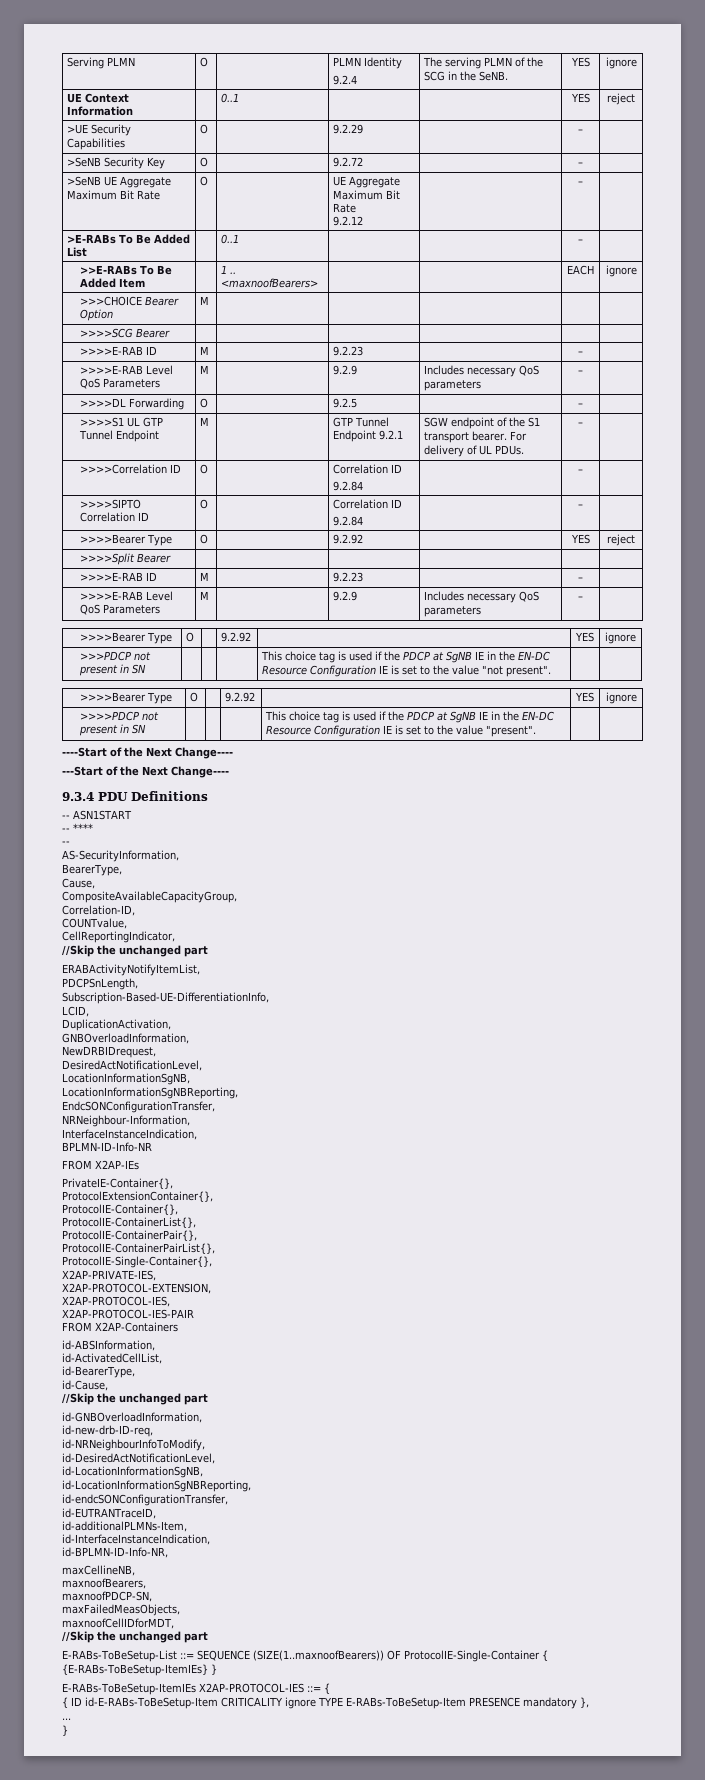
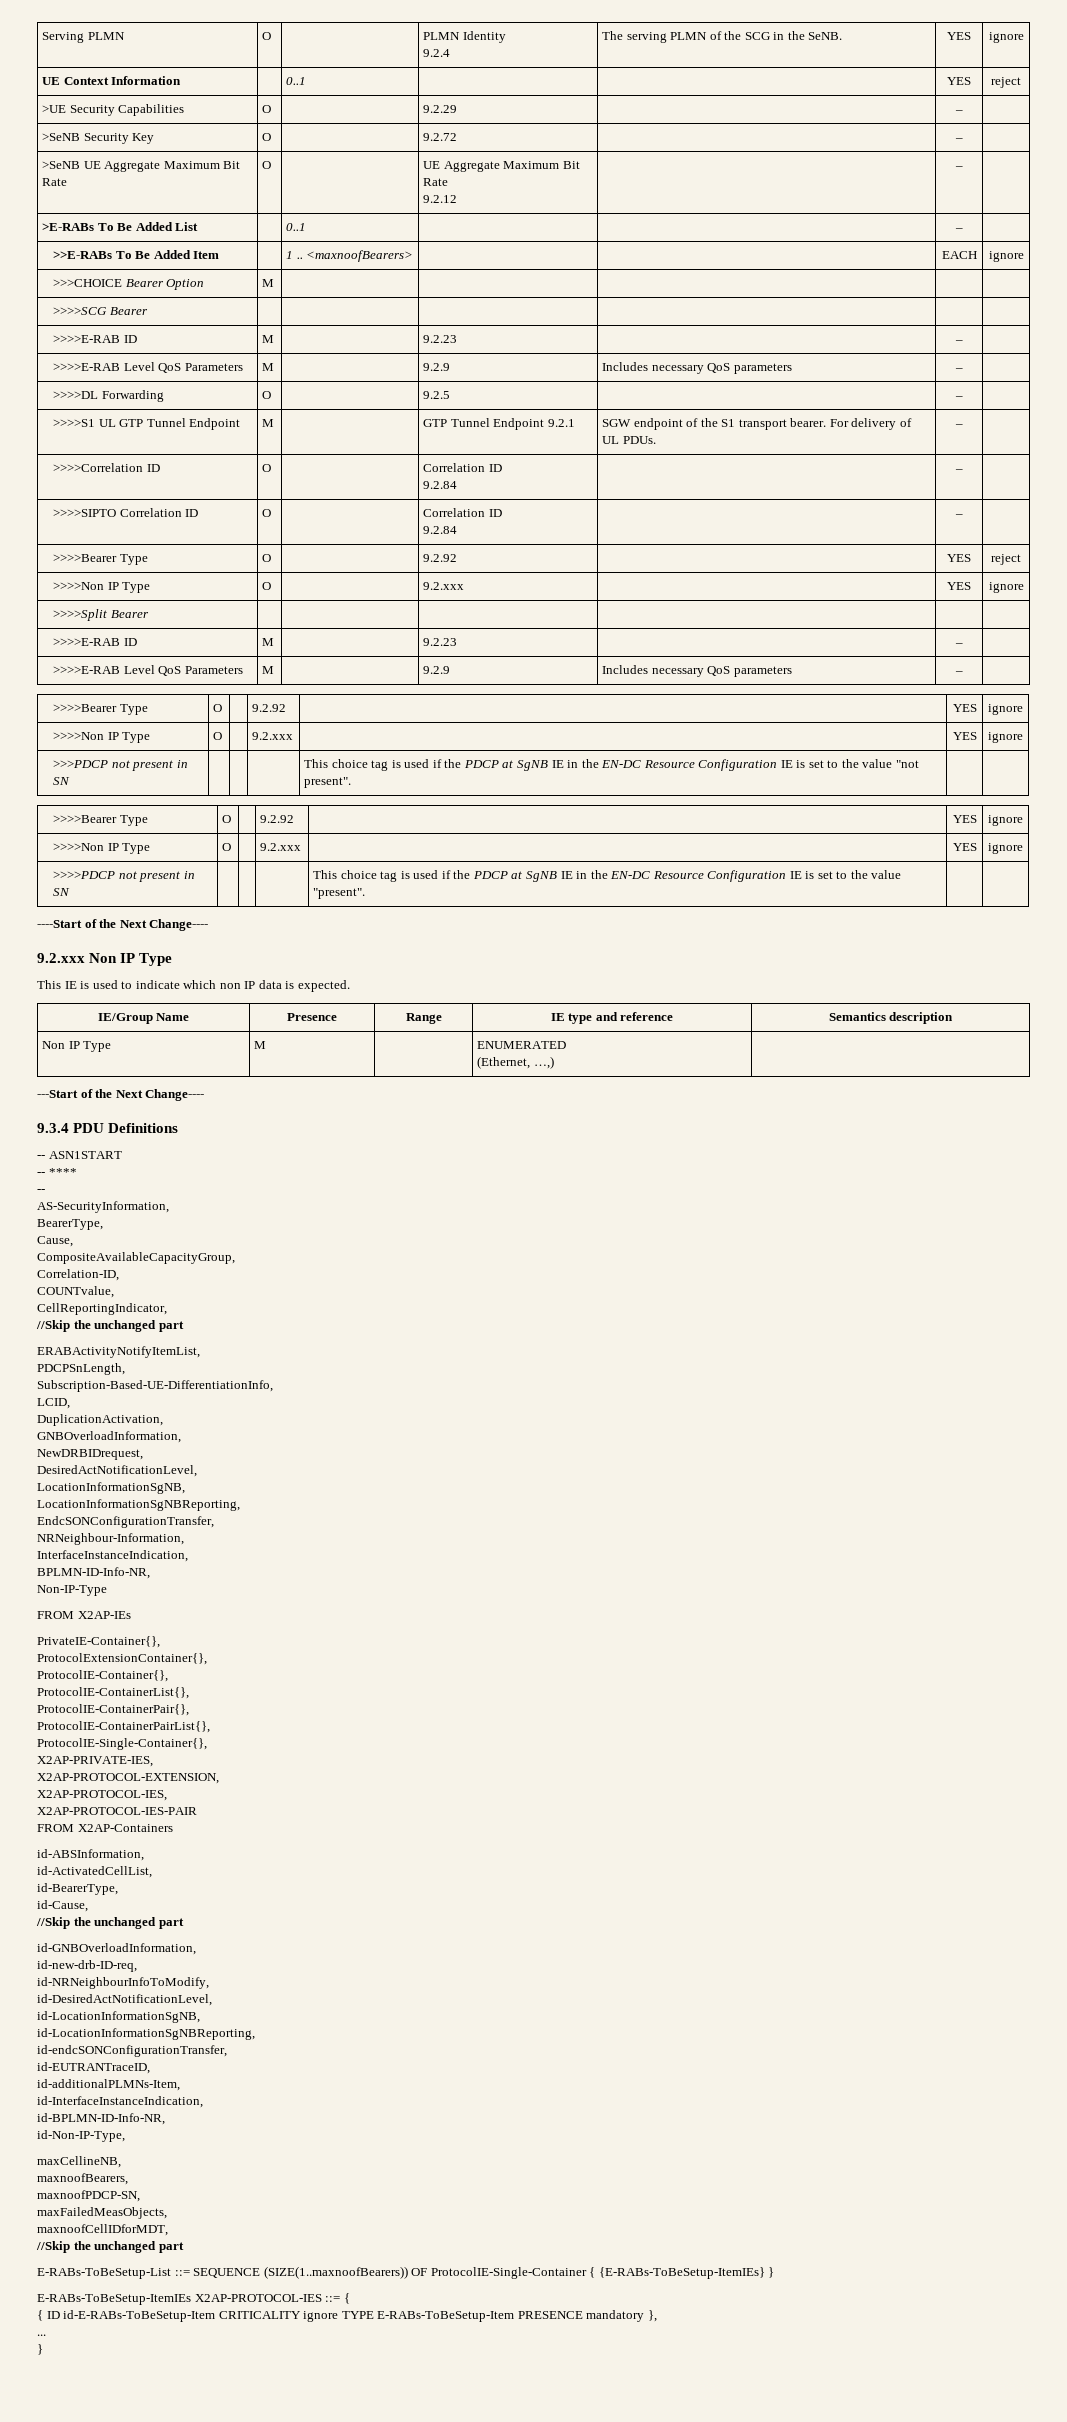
(635, 540) none -> [53,582,151,593] [262,582,272,590] [423,582,465,590] [947,582,971,590] [988,582,1024,593] // >>>>Non IP Type | O | | 9.2.xxx | | YES | ignore
(636, 638) none -> [53,732,151,743] [213,732,223,740] [252,732,294,740] [952,732,977,740] [988,732,1023,743] // >>>>Non IP Type | O | | 9.2.xxx | | YES | ignore
(637, 698) none -> [53,843,151,854] [222,843,232,851] [260,843,302,851] [952,843,977,851] [988,843,1023,854] // >>>>Non IP Type | O | | 9.2.xxx | | YES | ignore
(233, 753) none -> [37,953,173,966] [37,980,350,992] [97,1013,190,1024] [287,1013,337,1021] [405,1013,442,1024] [550,1012,674,1024] [828,1012,954,1024] [42,1041,112,1052] [254,1041,267,1049] [477,1041,567,1049] [477,1056,554,1069] // 9.2.xxx Non IP Type // This IE is used to indicate which non IP data is expected. // IE/Group Name | Presence | Range | IE type and reference | Semantics description // Non IP Type | M | | ENUMERATED // (Ethernet, …,) |
[62,1142,152,1152] BPLMN-ID-Info-NR -> [37,1567,150,1579] [37,1585,107,1596] BPLMN-ID-Info-NR, // Non-IP-Type
(168, 1552) none -> [37,2130,125,2142] // id-Non-IP-Type,

